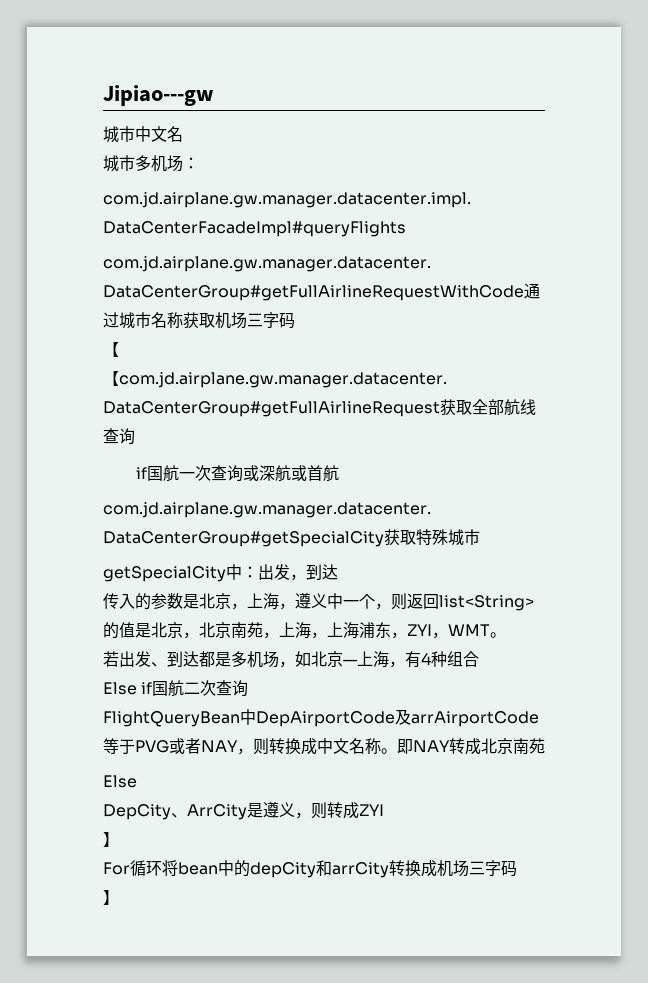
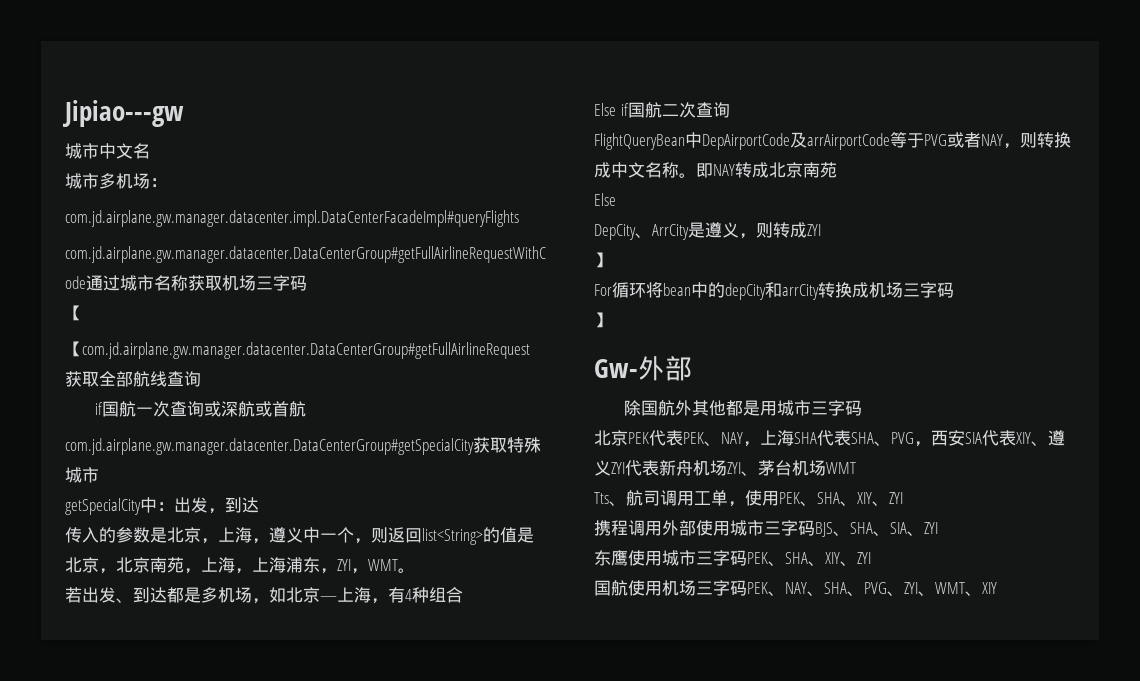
(119, 897) none -> [594,356,692,381] [624,400,863,416] [594,430,1065,447] [594,459,856,476] [594,490,903,507] [594,520,938,537] [594,550,871,566] [594,580,997,596] // Gw-外部 // 除国航外其他都是用城市三字码 // 北京PEK代表PEK、NAY，上海SHA代表SHA、PVG，西安SIA代表XIY、遵义ZYI代表新舟机场ZYI、茅台机场WMT // Tts、航司调用工单，使用PEK、SHA、XIY、ZYI // 携程调用外部使用城市三字码BJS、SHA、SIA、ZYI // 东鹰使用城市三字码PEK、SHA、XIY、ZYI // 国航使用机场三字码PEK、NAY、SHA、PVG、ZYI、WMT、XIY

